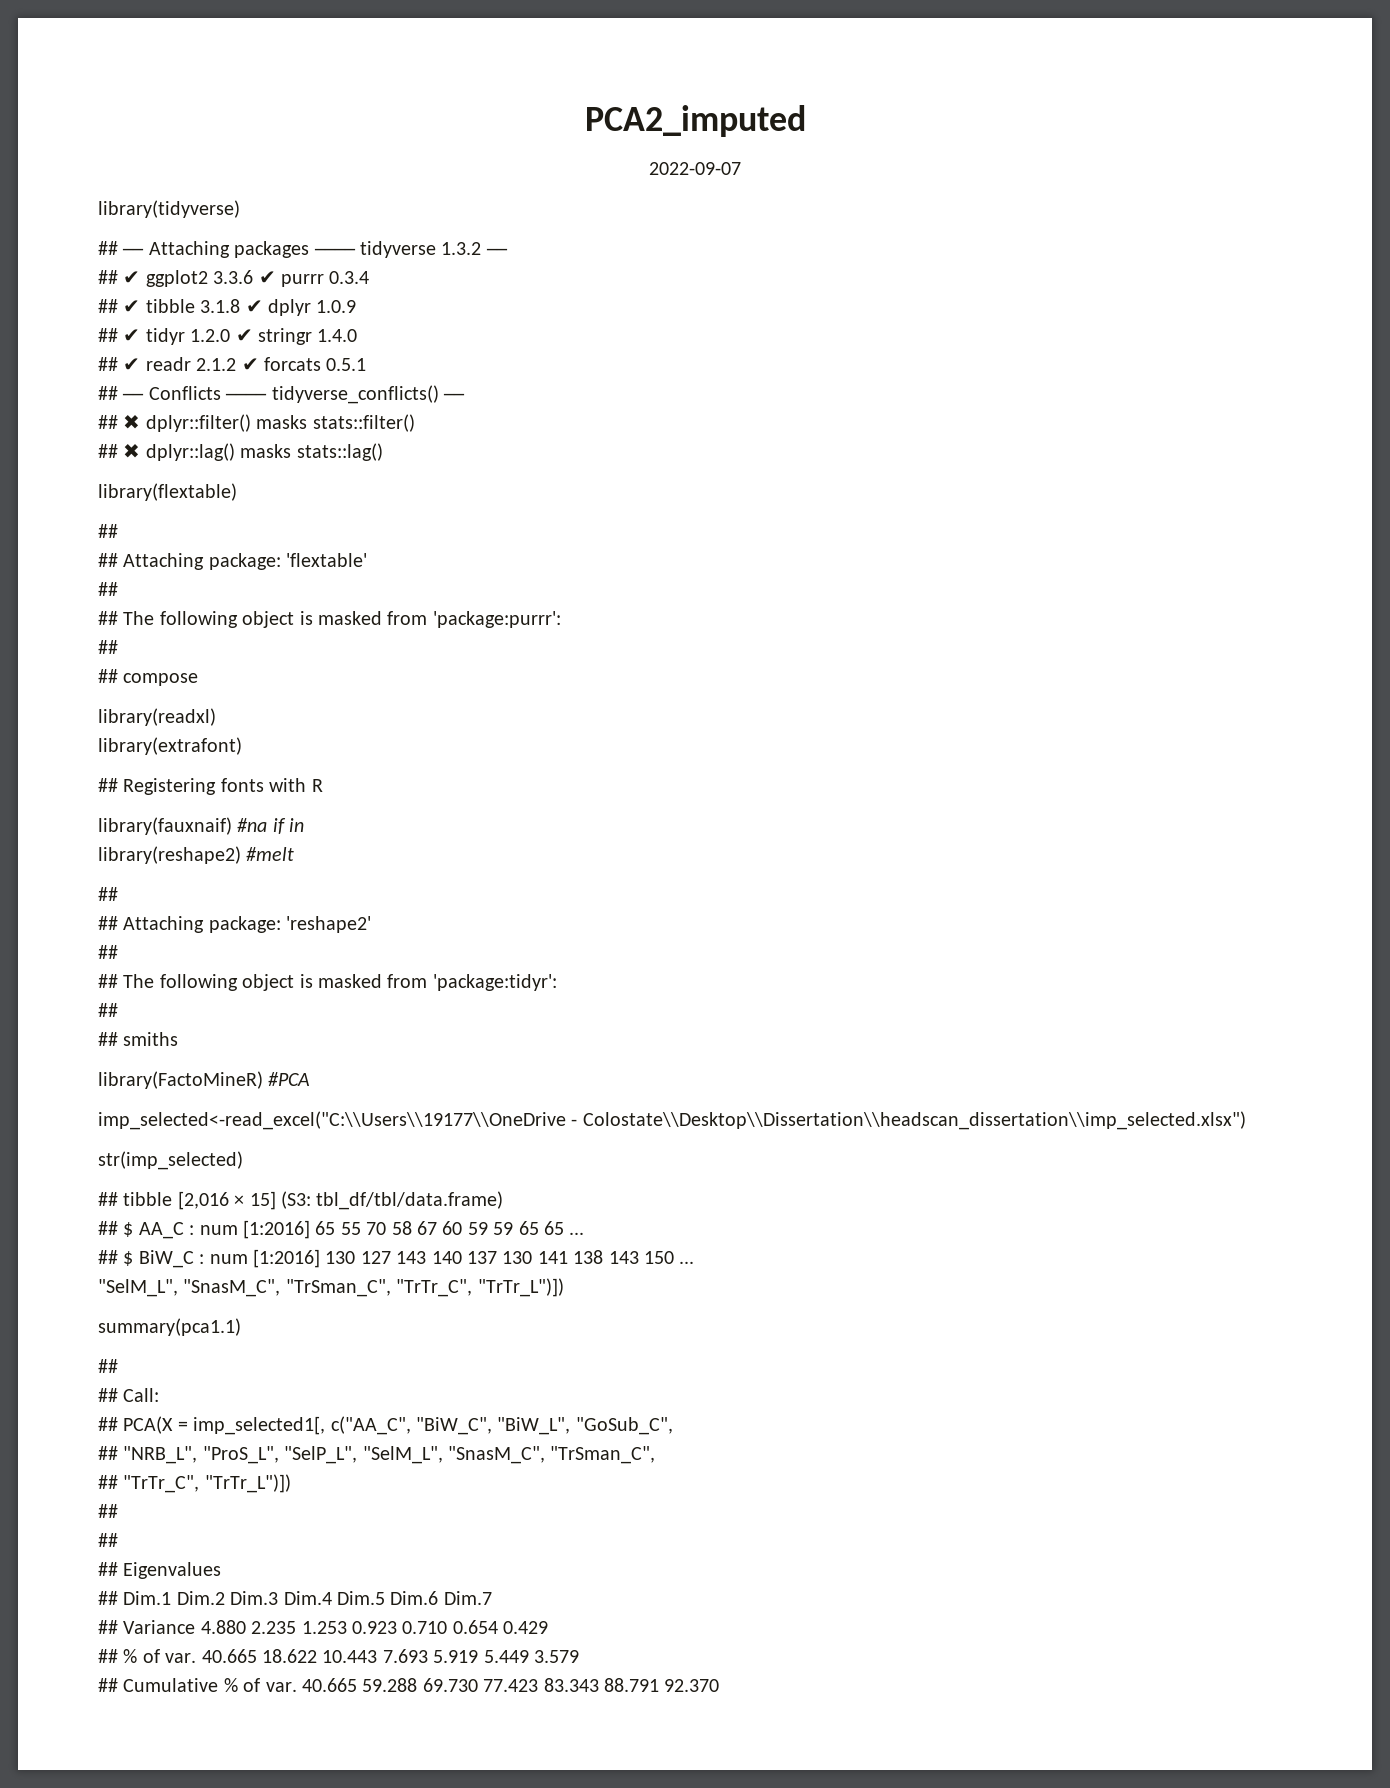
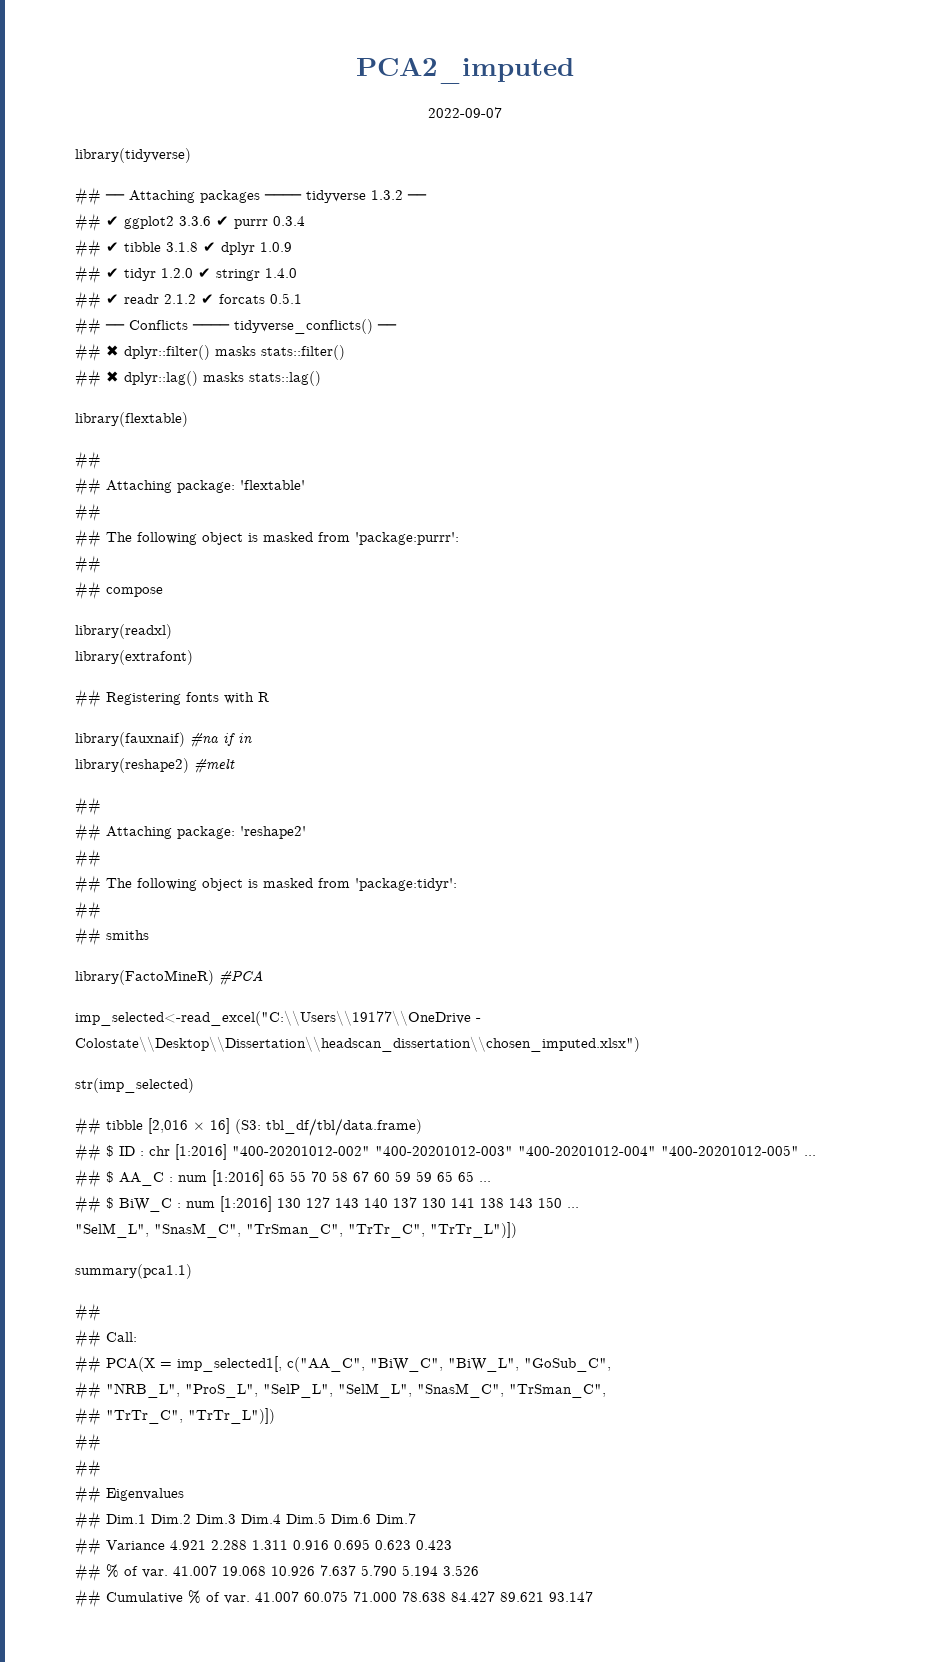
[582,1111,1246,1130] Colostate\\Desktop\\Dissertation\\headscan_dissertation\\imp_selected.xlsx") -> [75,1036,640,1052] Colostate\\Desktop\\Dissertation\\headscan_dissertation\\chosen_imputed.xlsx")
[249,1191,276,1210] 15] -> [210,1118,230,1134] 16]
(504, 1200) none -> [75,1143,816,1162] // ## $ ID : chr [1:2016] "400-20201012-002" "400-20201012-003" "400-20201012-004" "400-20201012-005" ...
[200,1620,549,1634] [98,1649,579,1663] 4.880 2.235 1.253 0.923 0.710 0.654 0.429 // ## % of var. 40.665 18.622 10.443 7.693 5.919 5.449 3.579 -> [170,1539,452,1550] [75,1563,479,1582] 4.921 2.288 1.311 0.916 0.695 0.623 0.423 // ## % of var. 41.007 19.068 10.926 7.637 5.790 5.194 3.526
[302,1678,720,1692] 40.665 59.288 69.730 77.423 83.343 88.791 92.370 -> [255,1591,593,1602] 41.007 60.075 71.000 78.638 84.427 89.621 93.147

